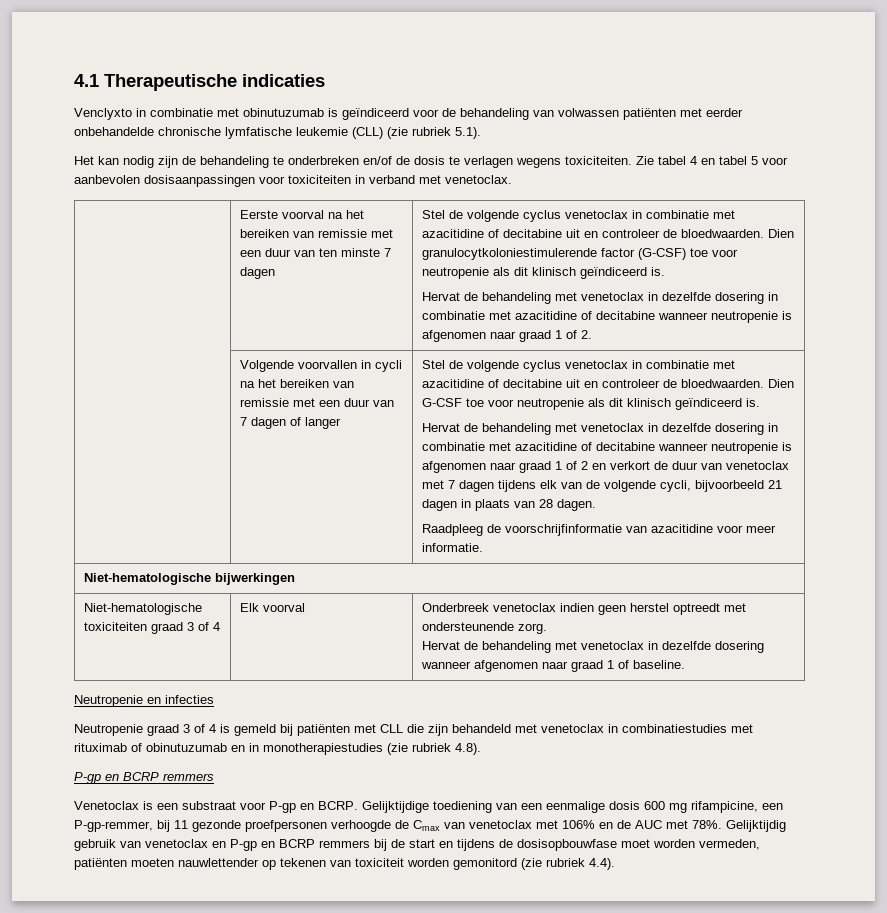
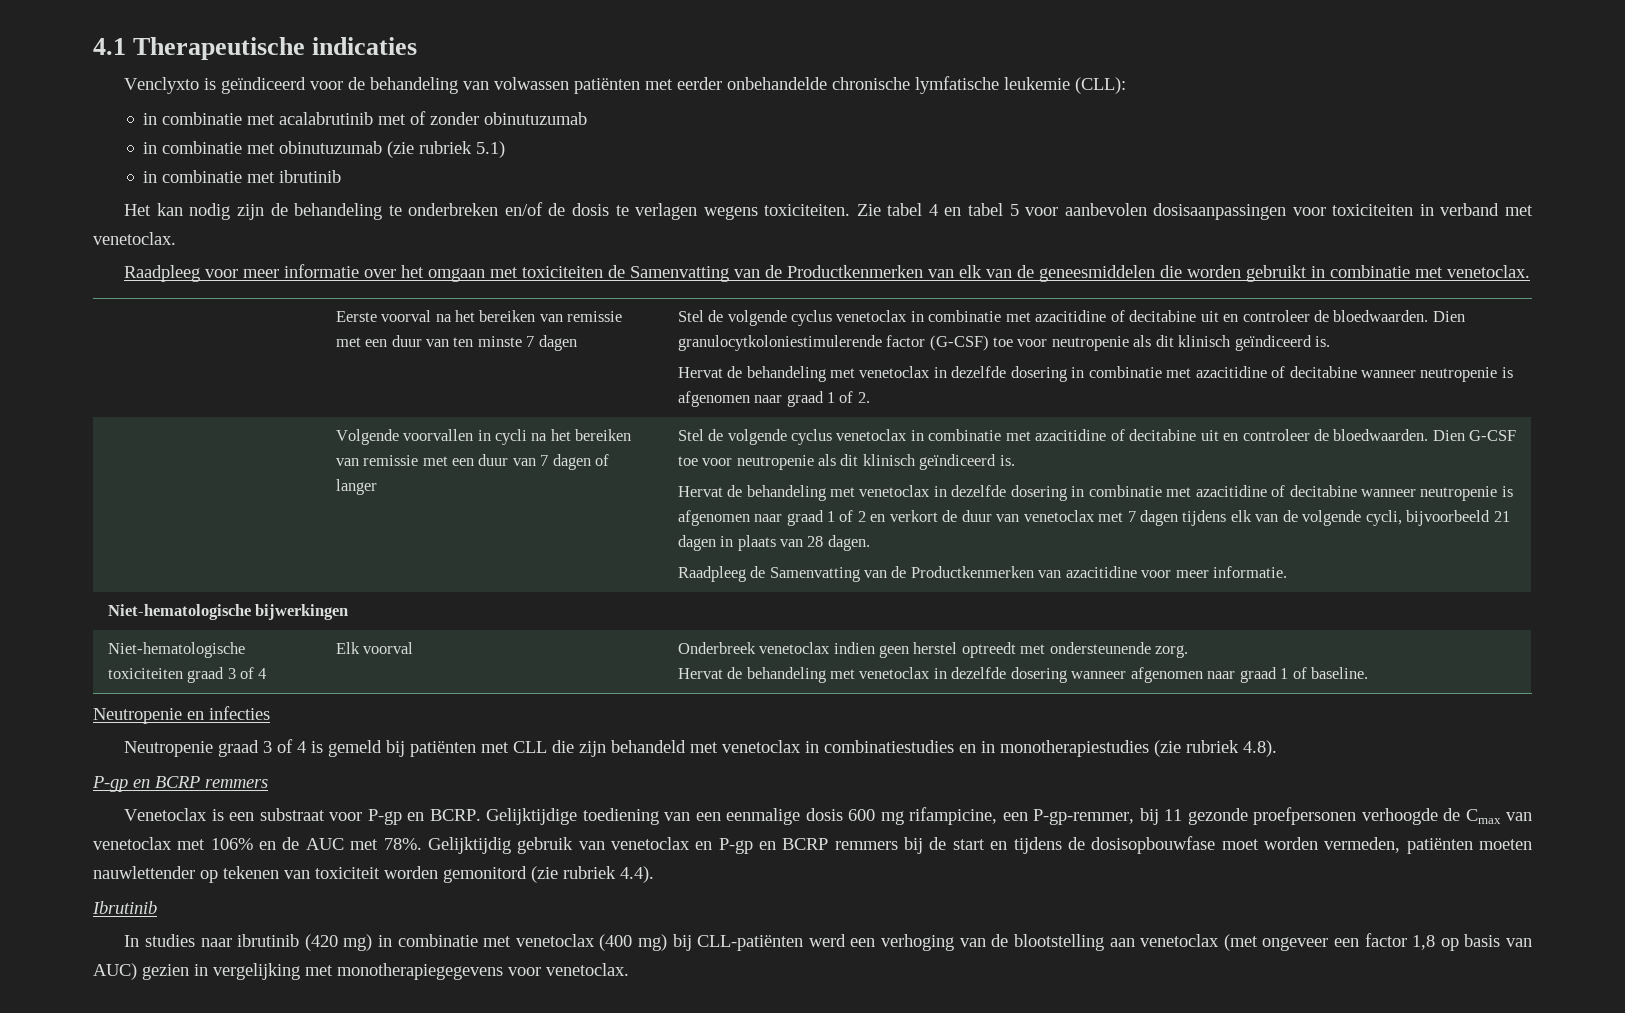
[136,108,324,117] in combinatie met obinutuzumab -> (200, 85) none
[352,127,481,139] (CLL) (zie rubriek 5.1). -> [1075,77,1127,94] [143,111,588,125] [143,141,506,158] [143,170,342,183] (CLL): // in combinatie met acalabrutinib met of zonder obinutuzumab // in combinatie met obinutuzumab (zie rubriek 5.1) // in combinatie met ibrutinib
(512, 179) none -> [124,264,1531,282] // Raadpleeg voor meer informatie over het omgaan met toxiciteiten de Samenvatting van de Productkenmerken van elk van de geneesmiddelen die worden gebruikt in combinatie met venetoclax.
[504,524,622,536] voorschrijfinformatie -> [769,566,1034,582] Samenvatting van de Productkenmerken
[731,724,753,733] [74,743,227,752] met rituximab of obinutuzumab -> (955, 746) none
(615, 864) none -> [92,901,157,914] [124,933,1533,951] [93,963,629,980] // Ibrutinib // In studies naar ibrutinib (420 mg) in combinatie met venetoclax (400 mg) bij CLL-patiënten werd een verhoging van de blootstelling aan venetoclax (met ongeveer een factor 1,8 op basis van AUC) gezien in vergelijking met monotherapiegegevens voor venetoclax.

